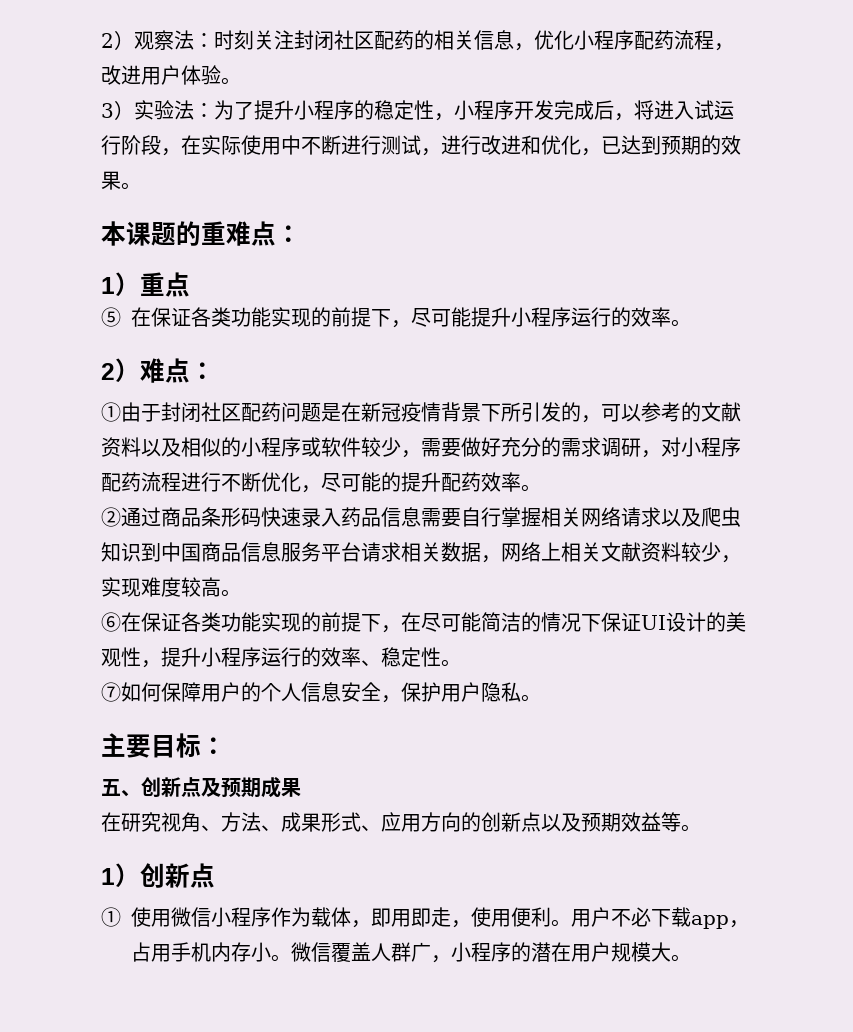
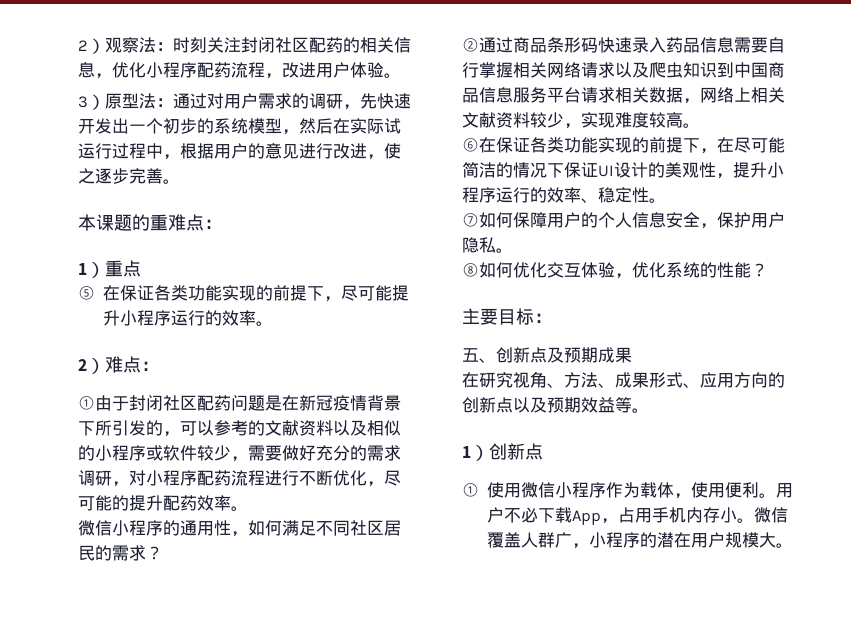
[134,100,734,121] [101,135,741,156] [101,171,121,190] 实验法：为了提升小程序的稳定性，小程序开发完成后，将进入试运行阶段，在实际使用中不断进行测试，进行改进和优化，已达到预期的效果 -> [105,93,411,110] [78,118,401,135] [78,143,401,160] [78,168,163,184] 原型法：通过对用户需求的调研，先快速开发出一个初步的系统模型，然后在实际试运行过程中，根据用户的意见进行改进，使之逐步完善
(541, 488) none -> [78,520,401,537] [78,545,163,561] // 微信小程序的通用性，如何满足不同社区居民的需求？
(541, 698) none -> [462,262,768,279] // ⑧如何优化交互体验，优化系统的性能？
[371,907,471,928] 即用即走， -> (692, 496) none
[691,915,729,929] app -> [572,510,602,525] App

